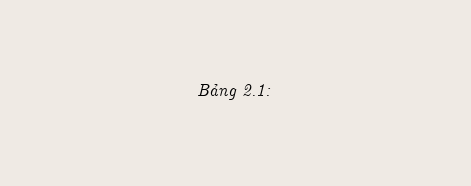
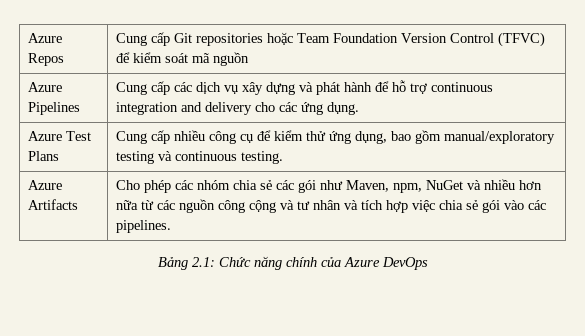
[196,84,271,100] Bảng 2.1: -> [28,33,63,43] [28,53,65,66] [116,32,546,47] [116,52,250,66] [28,82,63,92] [28,102,81,115] [116,80,494,95] [116,102,360,115] [28,131,92,141] [28,151,60,161] [116,130,556,144] [116,151,284,164] [28,180,63,190] [28,199,79,210] [116,179,543,193] [116,199,547,213] [116,220,172,233] [157,256,428,270] Azure Repos | Cung cấp Git repositories hoặc Team Foundation Version Control (TFVC) để kiểm soát mã nguồn // Azure Pipelines | Cung cấp các dịch vụ xây dựng và phát hành để hỗ trợ continuous integration and delivery cho các ứng dụng. // Azure Test Plans | Cung cấp nhiều công cụ để kiểm thử ứng dụng, bao gồm manual/exploratory testing và continuous testing. // Azure Artifacts | Cho phép các nhóm chia sẻ các gói như Maven, npm, NuGet và nhiều hơn nữa từ các nguồn công cộng và tư nhân và tích hợp việc chia sẻ gói vào các pipelines. // Bảng 2.1: Chức năng chính của Azure DevOps

